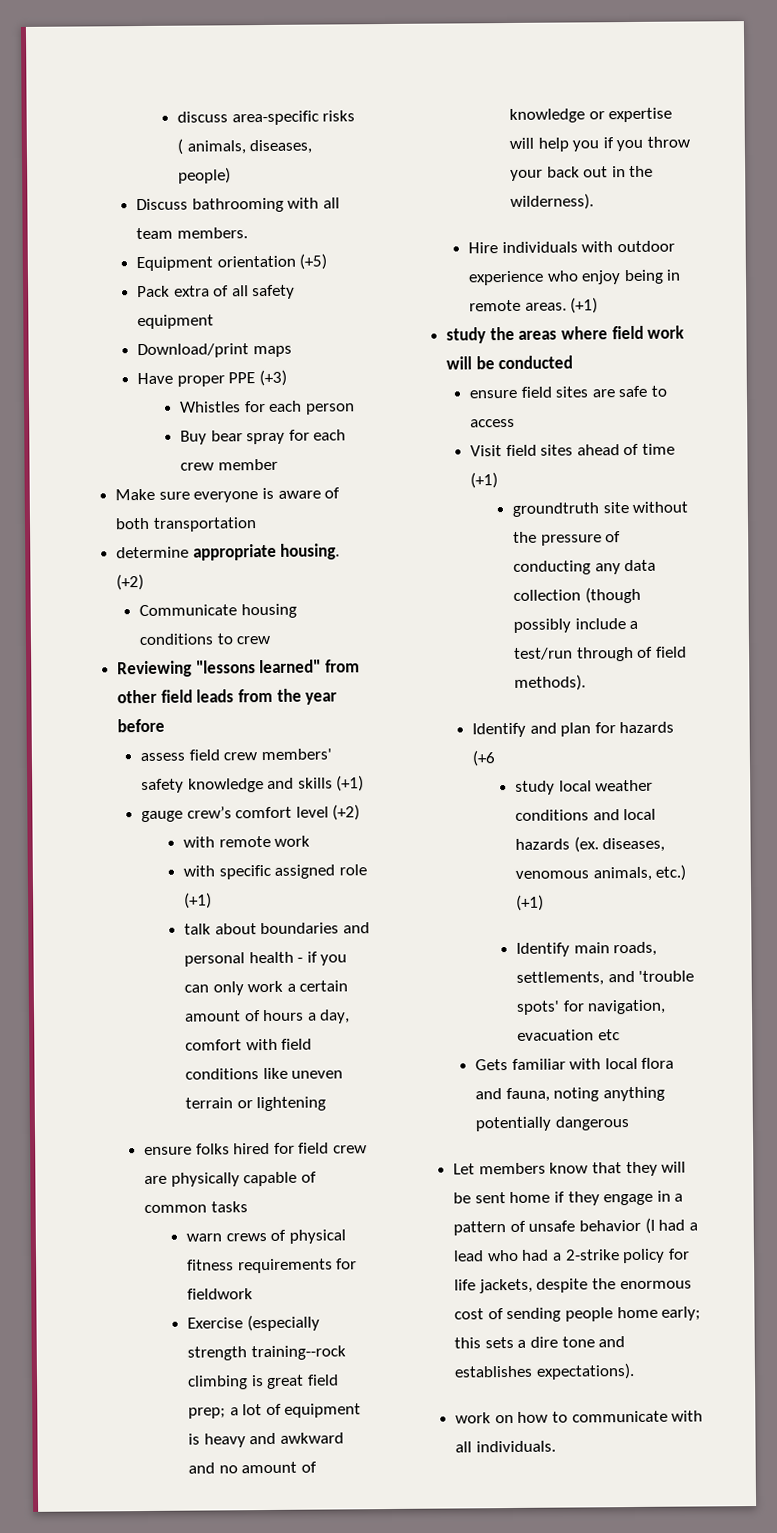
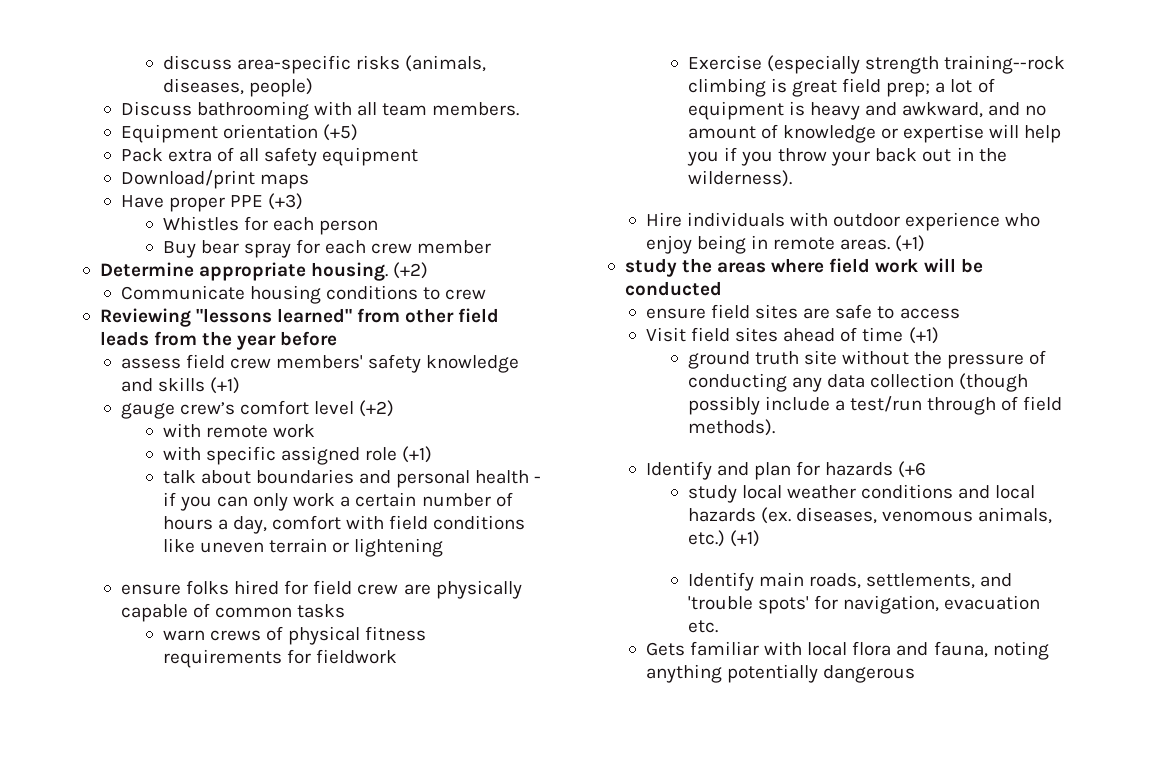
[177,138,246,155] ( animals, -> [404,55,486,72] (animals,
[115,487,341,503] [115,517,257,532] [116,546,190,559] Make sure everyone is aware of both transportation // determine -> [99,262,194,277] Determine
[184,1010,241,1022] amount -> [421,493,491,507] number
[279,1432,344,1444] awkward -> [902,102,984,118] awkward,
[512,502,599,517] groundtruth -> [687,351,799,369] ground truth
[597,1029,620,1041] etc -> [687,620,718,633] etc.
[453,1161,687,1177] [453,1190,684,1206] [453,1217,698,1236] [453,1248,690,1264] [454,1278,692,1294] [454,1306,702,1323] [454,1336,626,1349] [454,1363,635,1380] [455,1410,704,1424] [455,1440,556,1453] // Let members know that they will be sent home if they engage in a pattern of unsafe behavior (I had a lead who had a 2-strike policy for life jackets, despite the enormous cost of sending people home early; this sets a dire tone and establishes expectations). // work on how to communicate with all individuals. -> (916, 674) none

